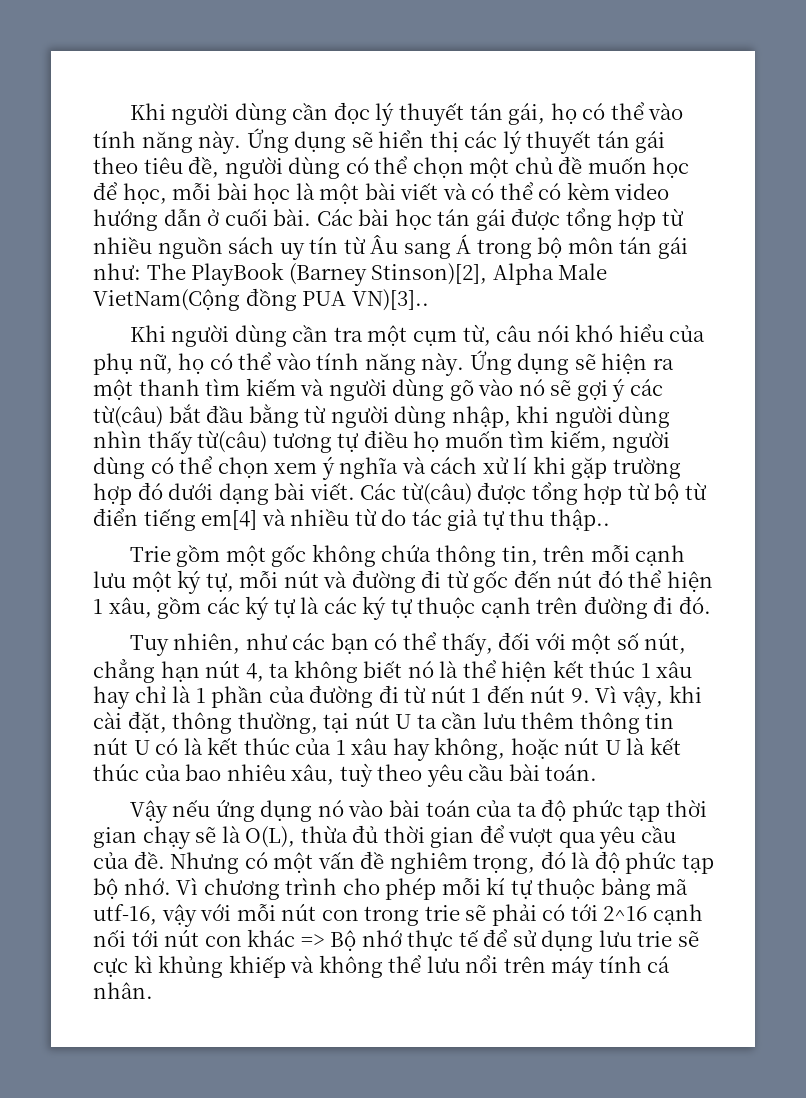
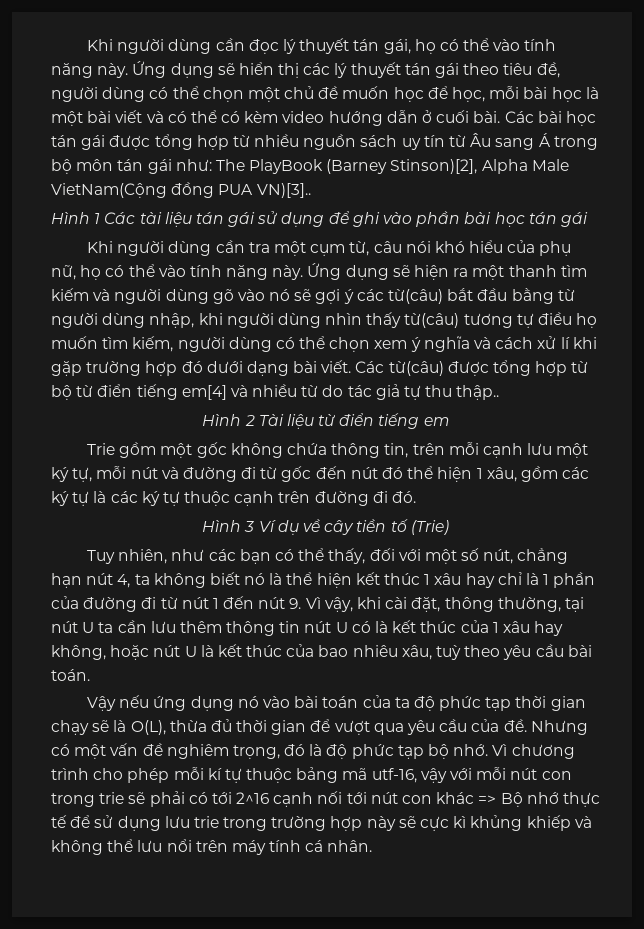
(429, 300) none -> [51,211,588,227] // Hình 1 Các tài liệu tán gái sử dụng để ghi vào phần bài học tán gái
(610, 520) none -> [202,413,449,429] // Hình 2 Tài liệu từ điển tiếng em
(712, 605) none -> [202,519,449,535] // Hình 3 Ví dụ về cây tiền tố (Trie)
(673, 939) none -> [223,816,396,831] trong trường hợp này

